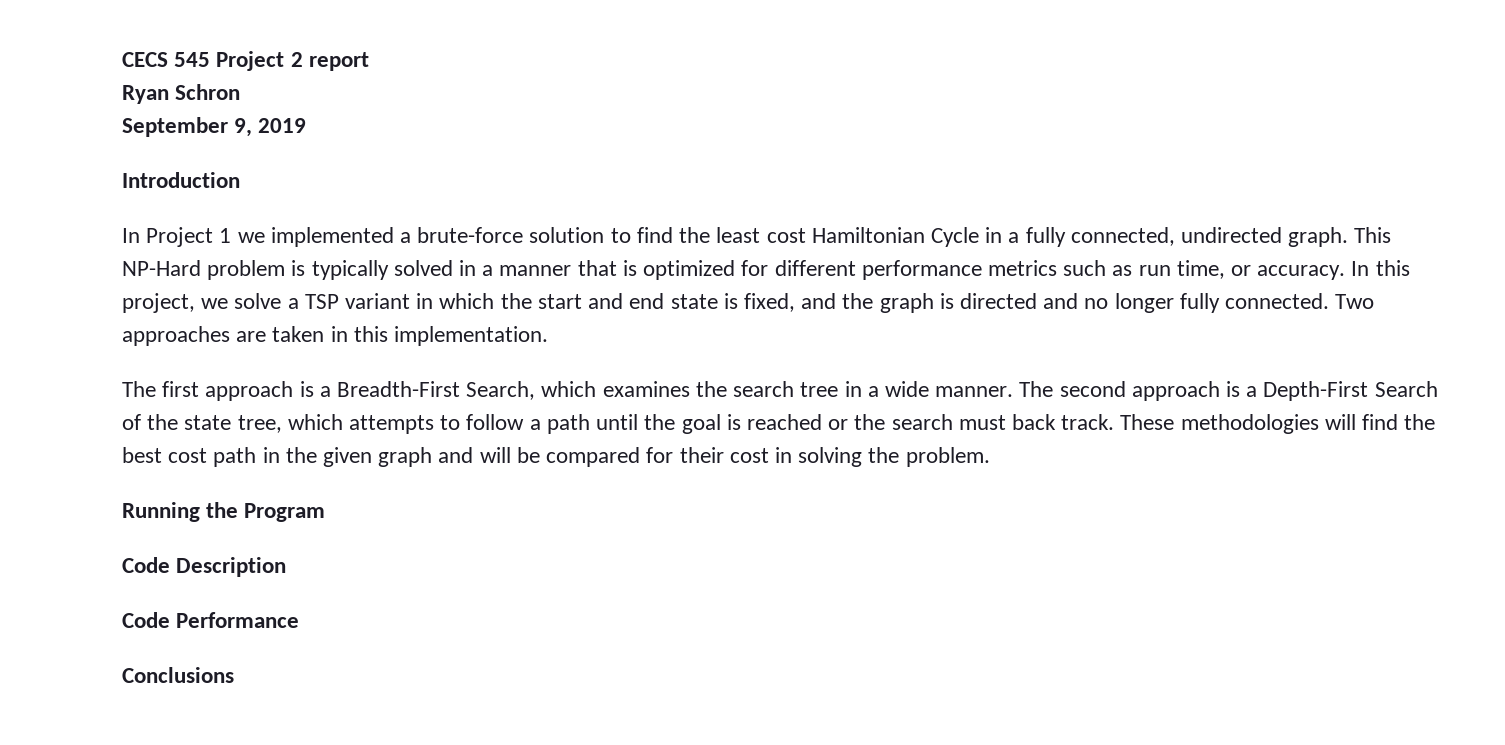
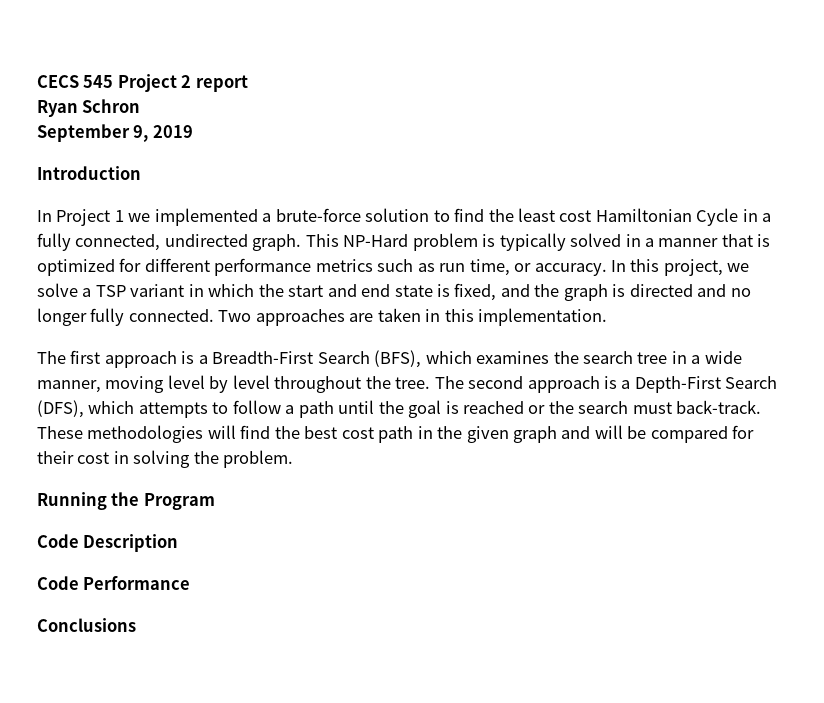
[466,381,536,400] Search, -> [317,350,422,368] Search (BFS),
[935,386,1014,397] manner. -> [37,375,431,393] manner, moving level by level throughout the tree.
[122,414,282,433] of the state tree, -> [37,400,84,418] (DFS),
[1011,414,1115,430] back track. -> [676,400,762,414] back-track.

